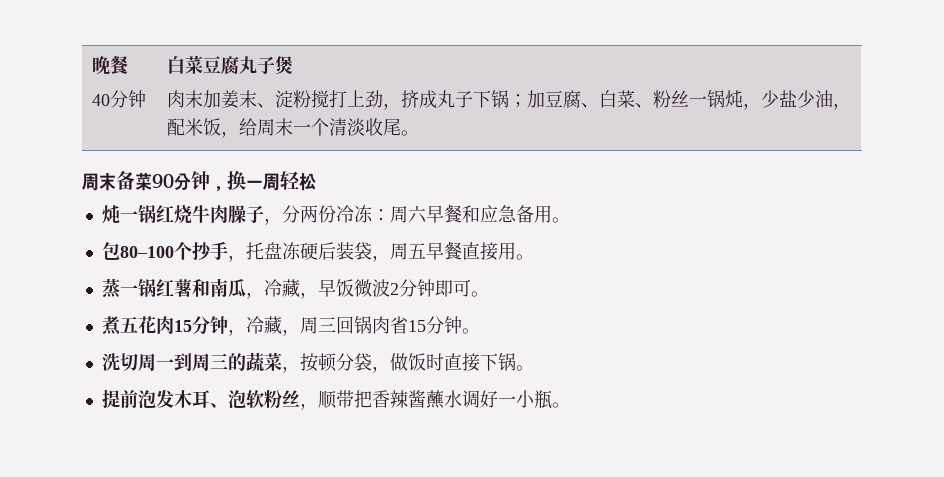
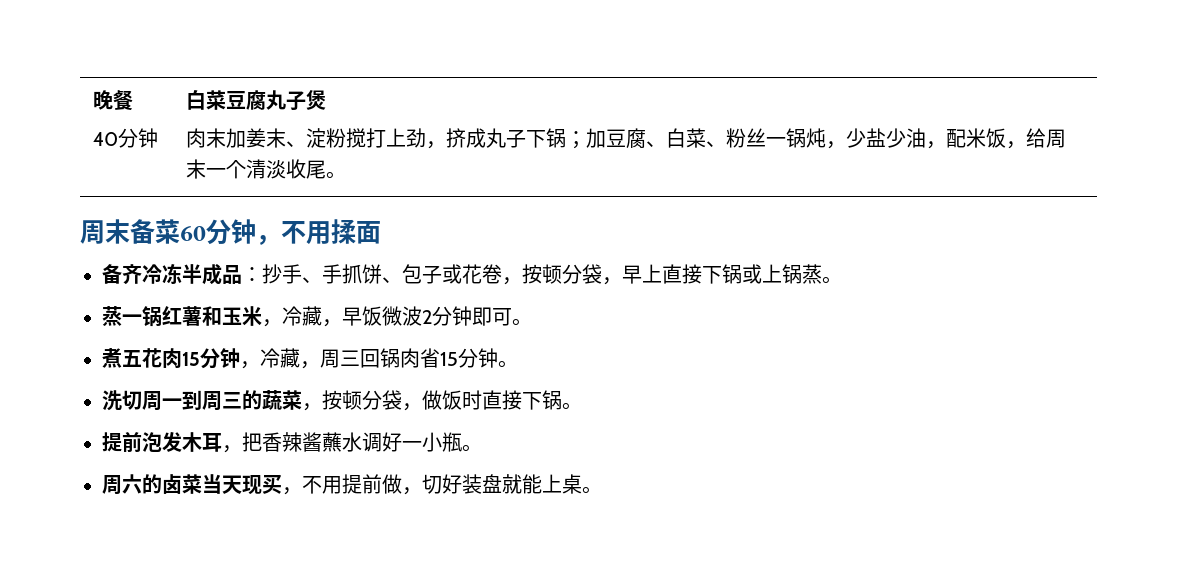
[152,170,316,192] [100,204,570,225] [101,241,516,262] 90分钟，换一周轻松 // 炖一锅红烧牛肉臊子，分两份冷冻：周六早餐和应急备用。 // 包80–100个抄手，托盘冻硬后装袋，周五早餐直接用 -> [180,219,381,245] [102,263,822,285] 60分钟，不用揉面 // 备齐冷冻半成品：抄手、手抓饼、包子或花卷，按顿分袋，早上直接下锅或上锅蒸
[209,278,246,298] 南瓜 -> [222,306,262,326] 玉米
[209,390,354,410] 、泡软粉丝，顺带 -> [222,445,242,453] ，
(570, 405) none -> [102,474,602,495] // 周六的卤菜当天现买，不用提前做，切好装盘就能上桌。

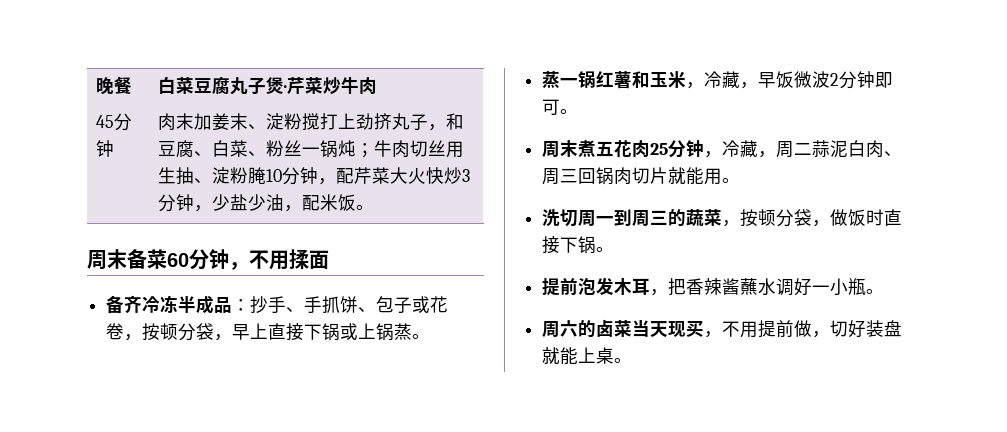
[92,132,118,146] 40 -> [95,115,114,128] 45
(326, 100) none -> [283,77,377,95] ·芹菜炒牛肉
[425,128,606,149] ，挤成丸子下锅；加 -> [373,113,464,131] 挤丸子，和
(826, 138) none -> [355,140,464,158] [157,167,470,185] [157,194,194,212] ；牛肉切丝用生抽、淀粉腌10分钟，配芹菜大火快炒3分钟
[1005,128,1066,149] [185,159,326,179] ，给周末一个清淡收尾 -> (356, 202) none
(532, 322) none -> [542,140,579,157] 周末
[182,352,200,366] 15 -> [650,143,669,155] 25
[340,348,498,368] 三回锅肉省15分钟 -> [794,140,903,158] [542,167,723,185] 二蒜泥白肉、周三回锅肉切片就能用

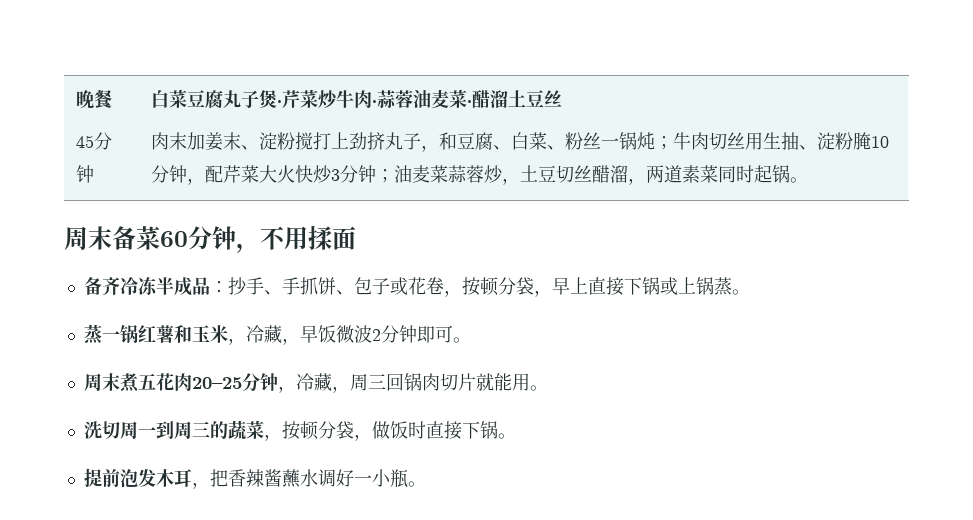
(377, 85) none -> [371,89,562,108] ·蒜蓉油麦菜·醋溜土豆丝
[193,194,356,212] ，少盐少油，配米饭 -> [375,165,790,185] ；油麦菜蒜蓉炒，土豆切丝醋溜，两道素菜同时起锅
[650,143,669,155] 25 -> [191,377,242,389] 20–25
[794,140,903,158] [542,168,561,185] 二蒜泥白肉、周 -> (368, 382) none
[542,319,903,338] [542,347,633,365] // 周六的卤菜当天现买，不用提前做，切好装盘就能上桌。 -> (426, 484) none

